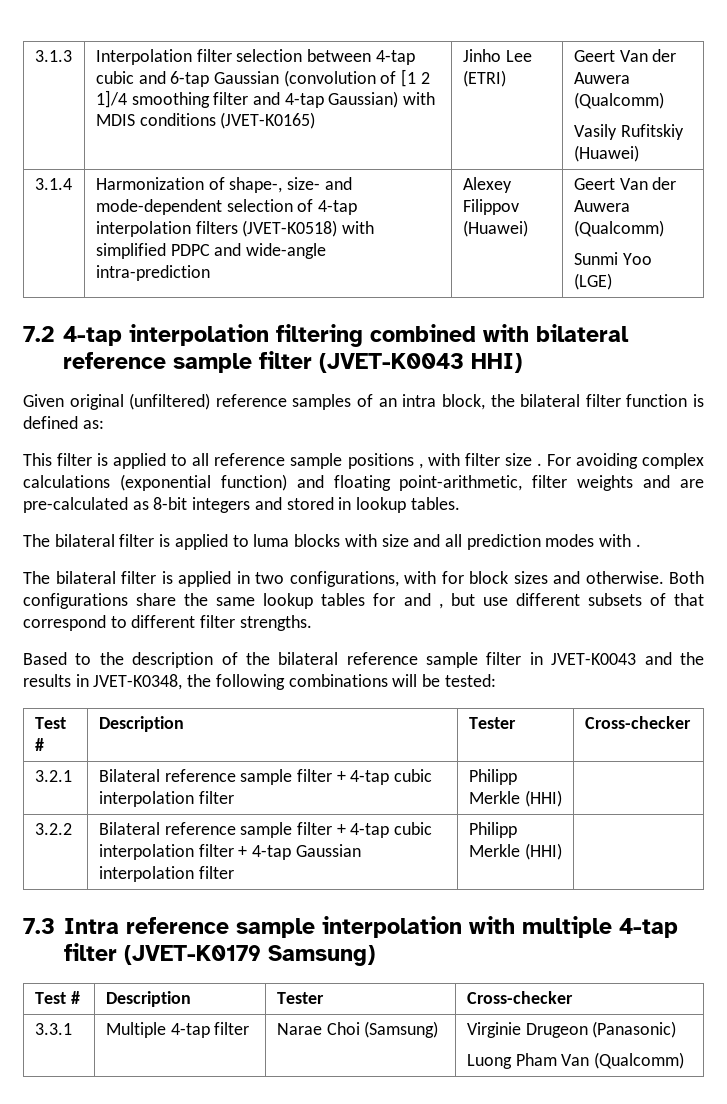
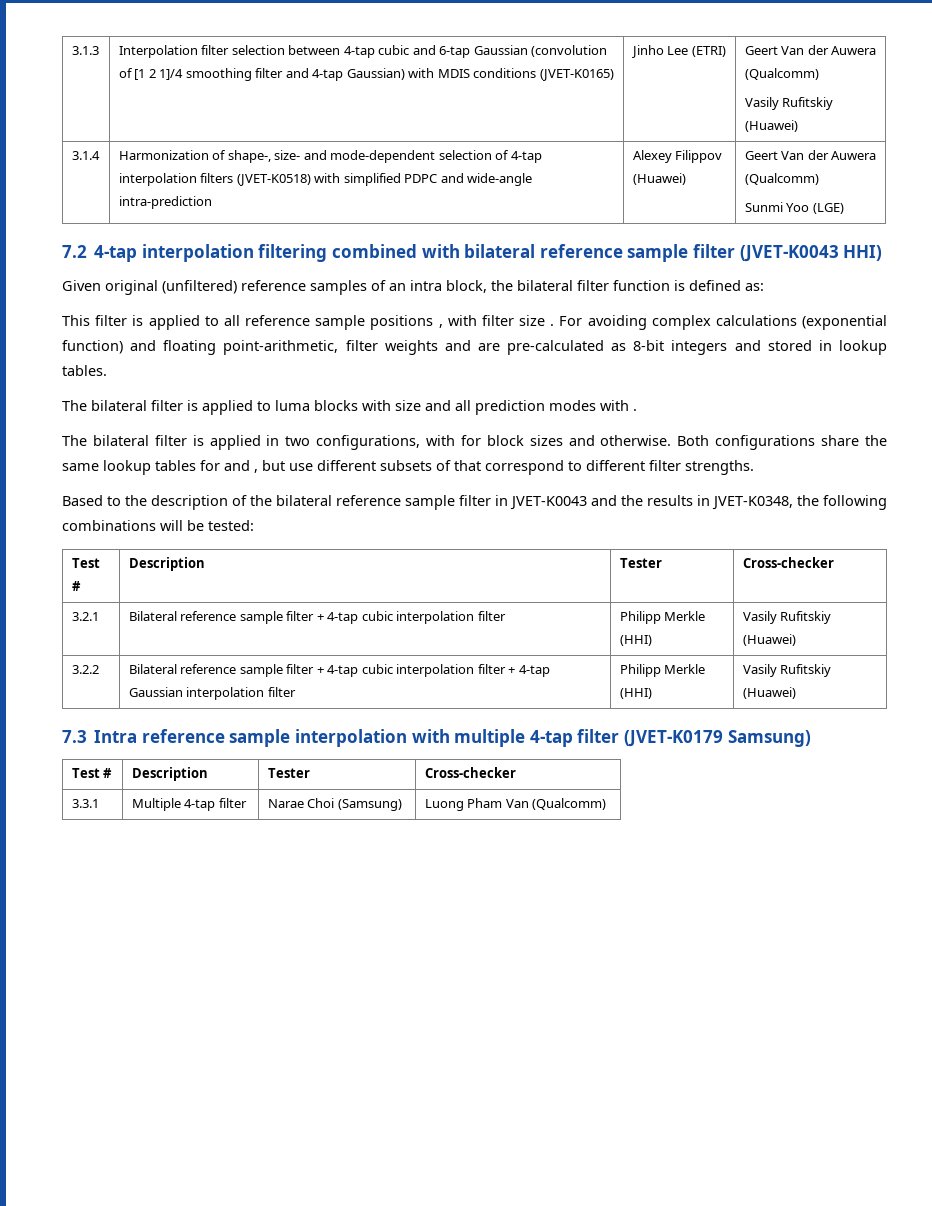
(562, 798) none -> [742,611,832,624] [742,634,796,646] Vasily Rufitskiy (Huawei)
(562, 851) none -> [742,664,832,677] [742,687,796,699] Vasily Rufitskiy (Huawei)
[466,1021,677,1038] Virginie Drugeon (Panasonic) // -> (402, 805) none

